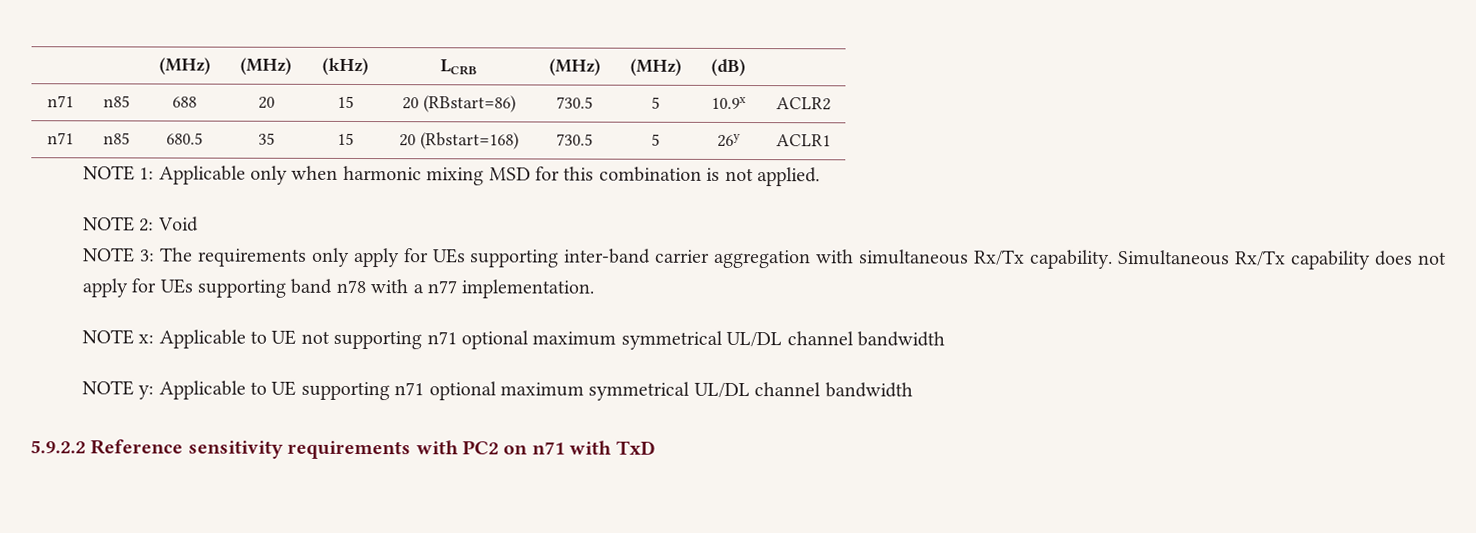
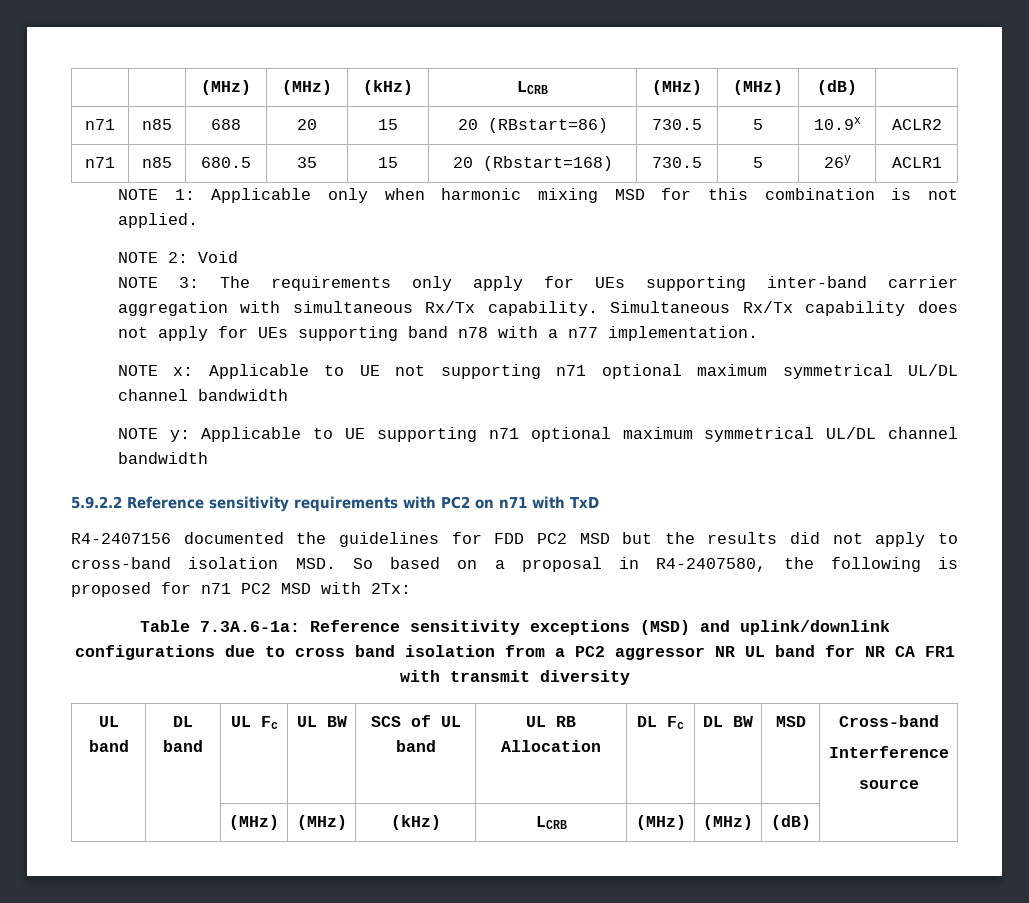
(656, 447) none -> [71,532,958,547] [71,557,958,572] [71,582,411,597] [139,620,890,635] [74,645,955,660] [399,670,630,685] [98,716,119,727] [88,740,129,752] [173,716,193,727] [163,740,203,752] [230,716,278,729] [296,716,347,727] [370,715,461,727] [395,740,436,752] [526,716,576,727] [501,740,601,752] [637,716,684,729] [703,716,753,727] [775,716,806,727] [838,715,939,727] [828,746,949,758] [858,779,919,789] [229,815,279,830] [296,815,347,830] [390,815,441,830] [535,816,567,829] [635,815,686,830] [703,815,753,830] [770,815,811,830] // R4-2407156 documented the guidelines for FDD PC2 MSD but the results did not apply to cross-band isolation MSD. So based on a proposal in R4-2407580, the following is proposed for n71 PC2 MSD with 2Tx: // Table 7.3A.6-1a: Reference sensitivity exceptions (MSD) and uplink/downlink configurations due to cross band isolation from a PC2 aggressor NR UL band for NR CA FR1 with transmit diversity // UL band | DL band | UL Fc | UL BW | SCS of UL band | UL RB Allocation | DL Fc | DL BW | MSD | Cross-band // Interference // source // | | (MHz) | (MHz) | (kHz) | LCRB | (MHz) | (MHz) | (dB) |

